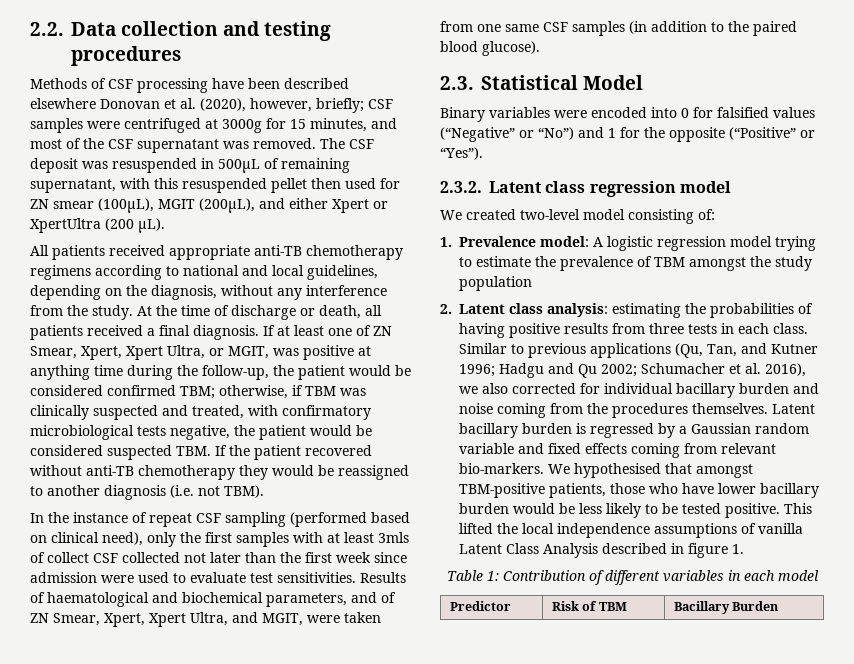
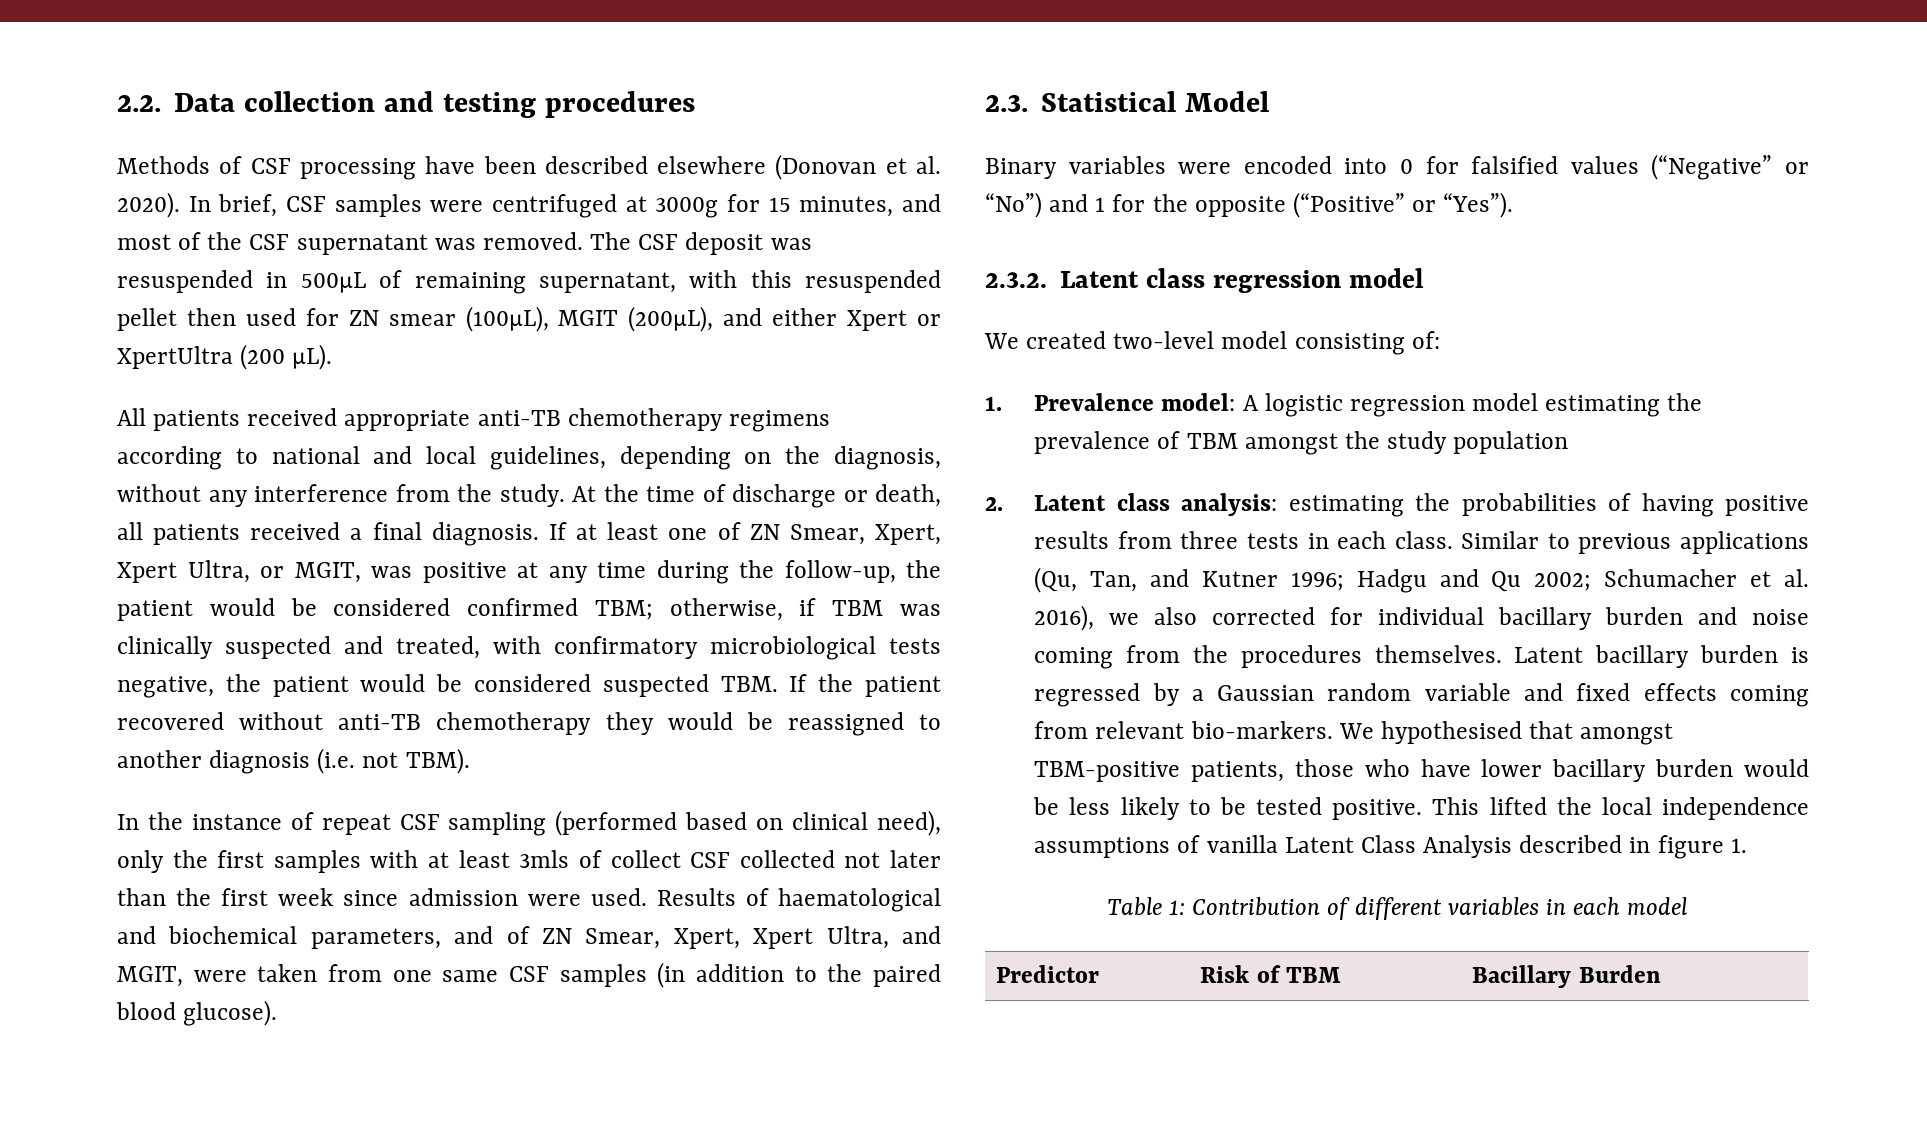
[100,98,364,113] Donovan et al. (2020), however, briefly; -> [775,154,941,180] [117,192,278,218] (Donovan et al. 2020). In brief,
[30,365,90,380] anything -> [548,566,588,583] any
[138,572,356,583] used to evaluate test sensitivities. -> [590,888,647,906] used.
[775,236,817,251] [459,256,532,267] trying to estimate -> [1545,395,1661,417] estimating

